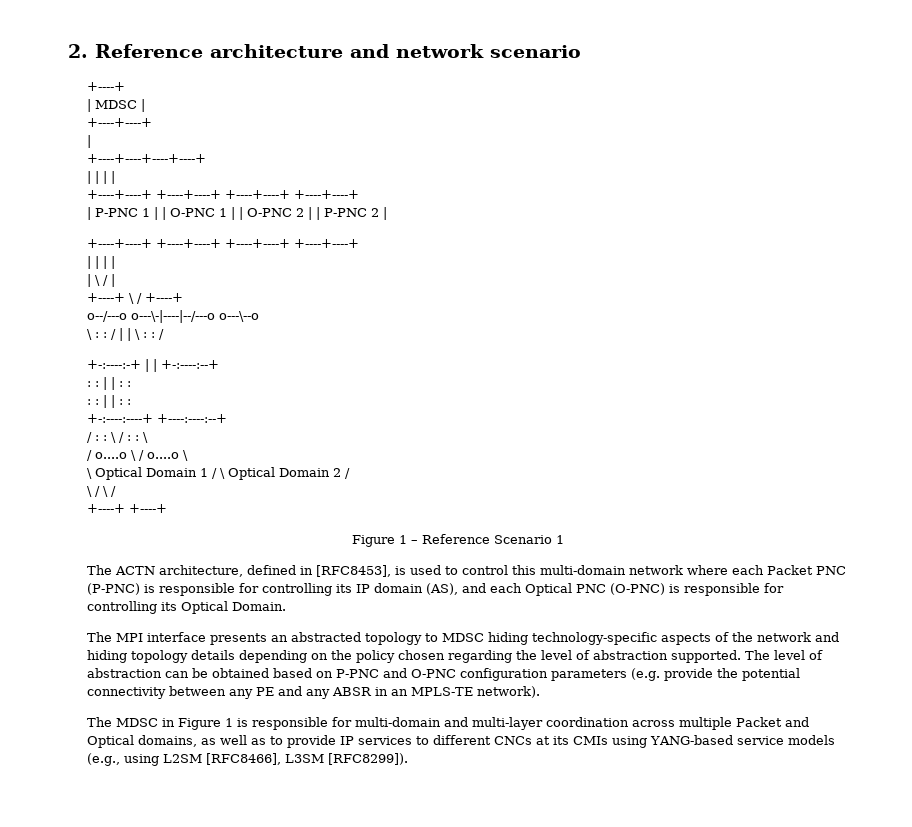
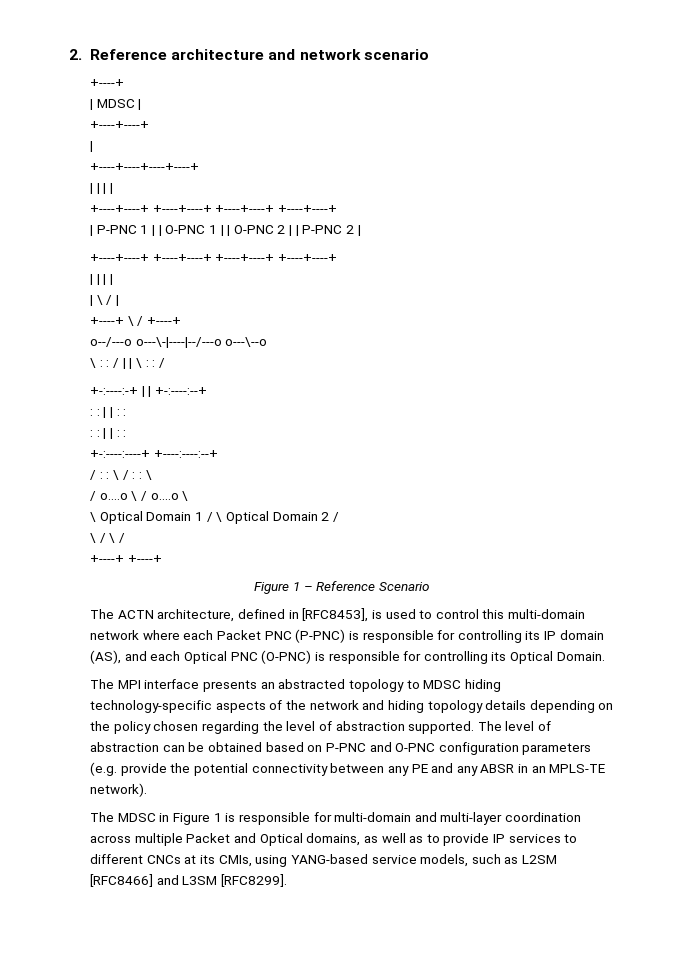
[556,535,564,544] 1 -> (429, 586) none
[573,736,609,745] CMIs -> [218,855,252,867] CMIs,
[788,735,836,745] [87,753,409,766] models (e.g., using L2SM [RFC8466], L3SM [RFC8299]). -> [420,854,558,867] [89,874,287,887] models, such as L2SM [RFC8466] and L3SM [RFC8299].

